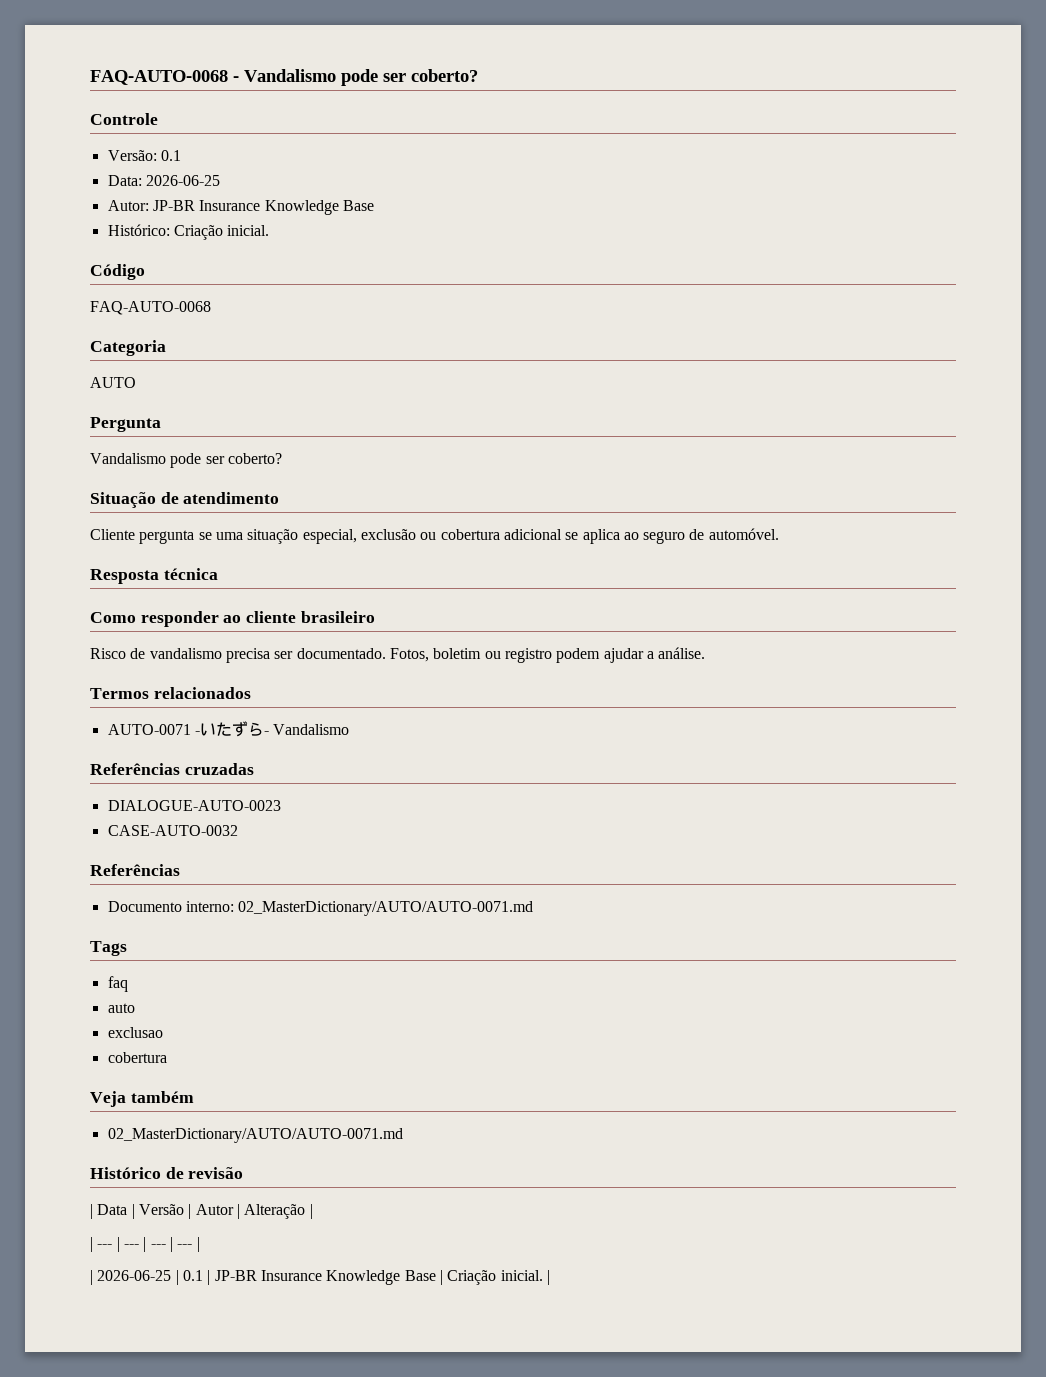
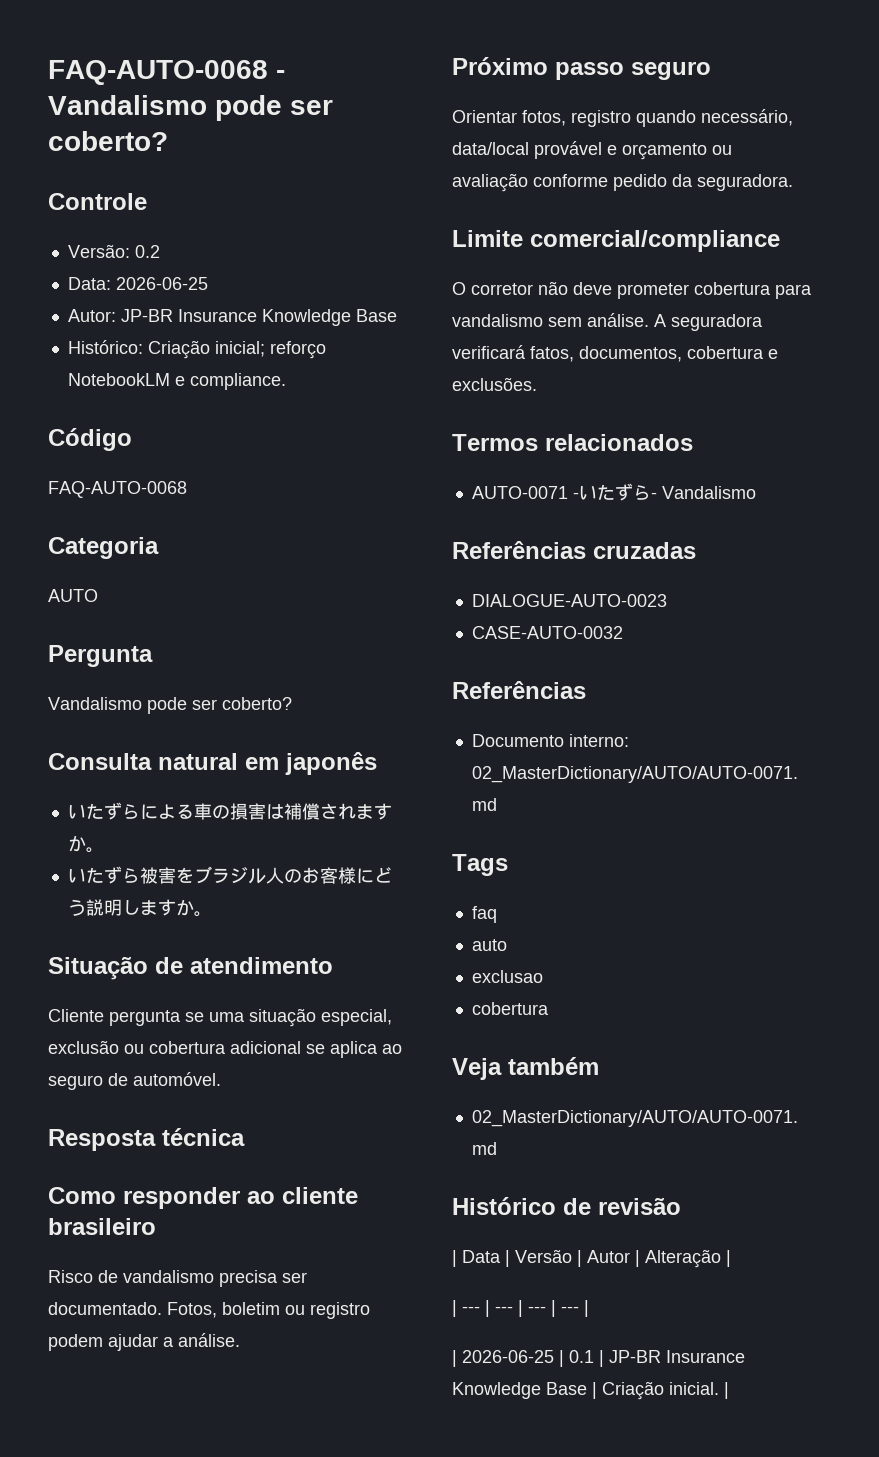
[160,150,181,161] 0.1 -> [134,245,160,258] 0.2
[227,225,270,236] inicial. -> [214,341,326,359] [67,373,286,390] inicial; reforço NotebookLM e compliance.
(282, 458) none -> [48,752,377,775] [67,802,392,820] [67,835,104,853] [67,866,392,884] [67,899,212,917] // Consulta natural em japonês // いたずらによる車の損害は補償されますか。 // いたずら被害をブラジル人のお客様にどう説明しますか。
(706, 653) none -> [452,57,711,80] [452,109,793,127] [452,141,732,160] [452,173,793,192] [452,230,780,252] [452,281,812,299] [452,313,763,331] [452,345,778,362] [452,377,537,391] // Próximo passo seguro // Orientar fotos, registro quando necessário, data/local provável e orçamento ou avaliação conforme pedido da seguradora. // Limite comercial/compliance // O corretor não deve prometer cobertura para vandalismo sem análise. A seguradora verificará fatos, documentos, cobertura e exclusões.

